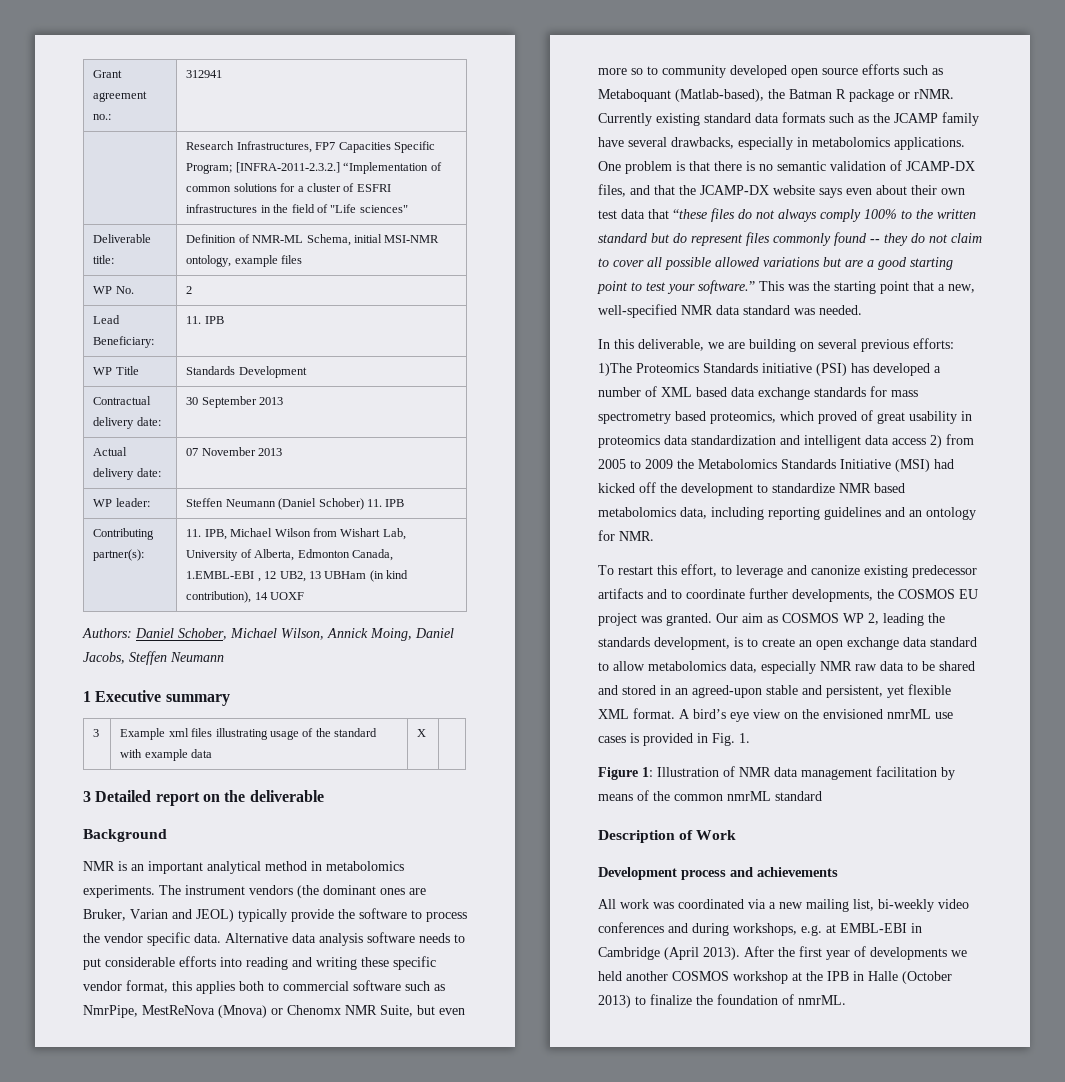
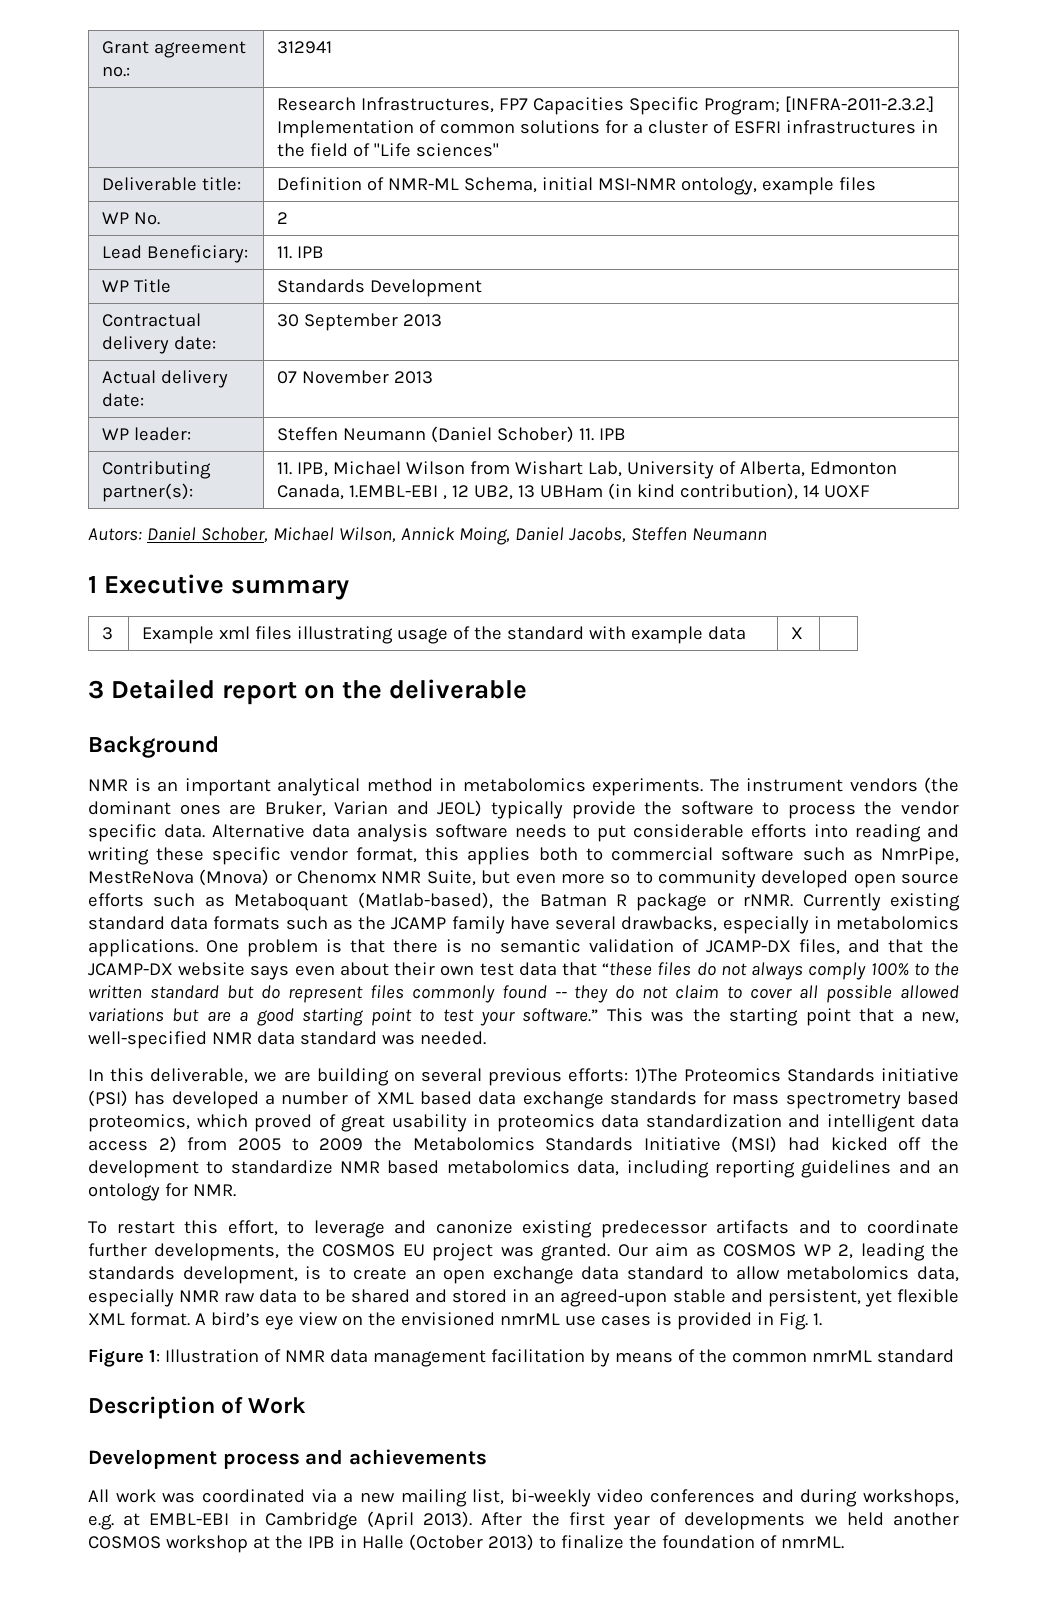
[343,162,429,174] “Implementation -> [277,120,415,138] Implementation
[82,628,132,638] Authors: -> [88,528,142,541] Autors:

